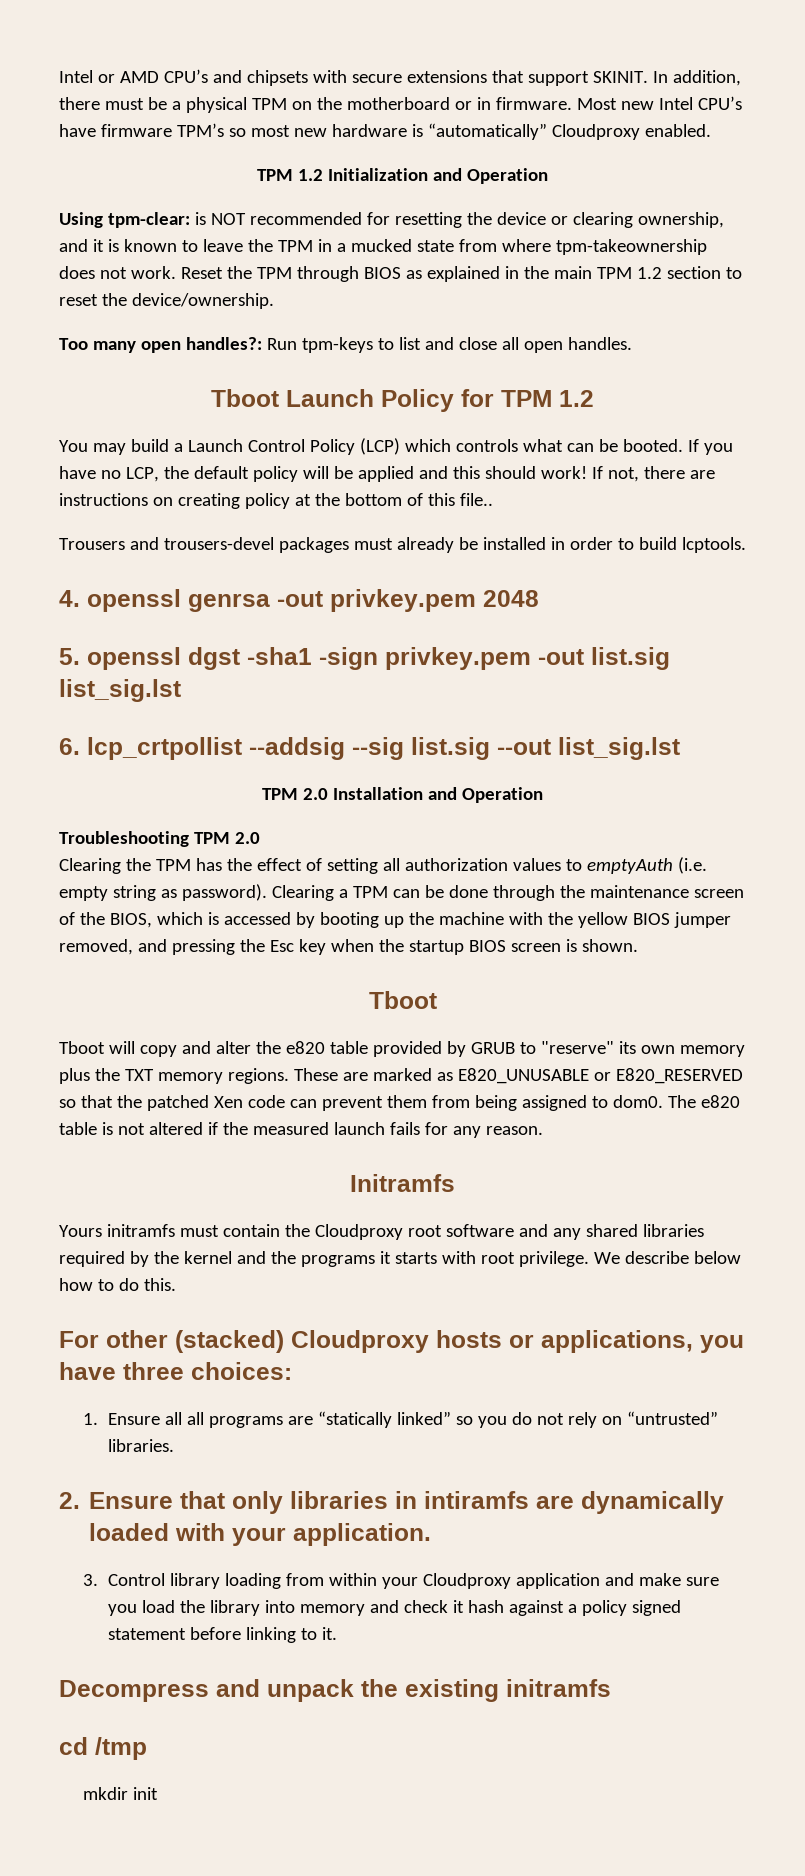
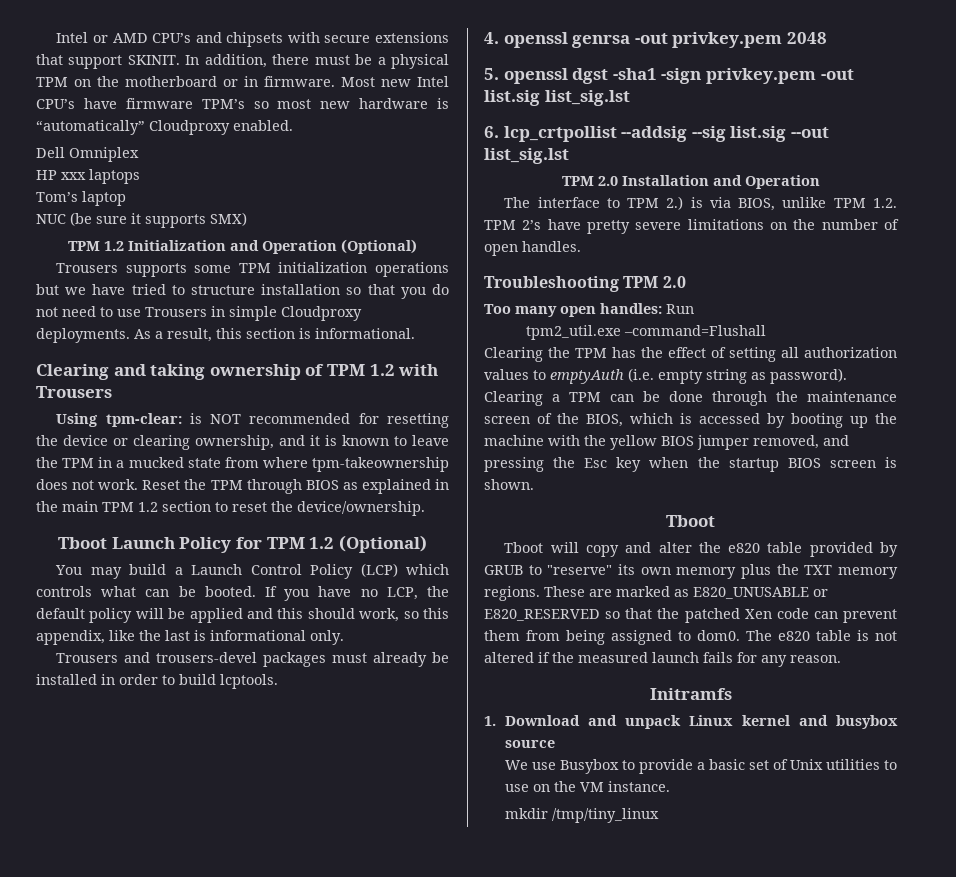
(711, 130) none -> [36,147,139,162] [36,169,140,184] [36,191,126,206] [36,212,247,228] // Dell Omniplex // HP xxx laptops // Tom’s laptop // NUC (be sure it supports SMX)
(548, 176) none -> [341,239,417,254] [56,262,449,277] [36,284,449,299] [36,306,362,321] [36,328,415,343] [36,364,439,380] [36,386,112,398] (Optional) // Trousers supports some TPM initialization operations but we have tried to structure installation so that you do not need to use Trousers in simple Cloudproxy deployments. As a result, this section is informational. // Clearing and taking ownership of TPM 1.2 with Trousers
[59,337,632,353] // Too many open handles?: Run tpm-keys to list and close all open handles. -> (425, 508) none
(594, 398) none -> [338,535,427,553] (Optional)
[540,466,715,482] [59,493,493,509] work! If not, there are instructions on creating policy at the bottom of this file.. -> [359,608,449,622] [36,630,344,645] work, so this appendix, like the last is informational only.
[59,831,260,847] Troubleshooting TPM 2.0 -> [504,196,897,211] [484,219,899,234] [484,241,581,256] [484,276,686,292] [484,303,694,317] [525,325,766,340] The interface to TPM 2.) is via BIOS, unlike TPM 1.2. TPM 2’s have pretty severe limitations on the number of open handles. // Troubleshooting TPM 2.0 // Too many open handles: Run // tpm2_util.exe –command=Flushall
[59,1224,704,1240] [59,1251,741,1267] [59,1278,176,1291] [59,1330,744,1353] [59,1362,292,1380] [83,1411,718,1428] [107,1439,174,1452] [59,1491,725,1514] [89,1523,432,1546] [83,1573,719,1589] [107,1600,681,1616] [107,1627,337,1643] [59,1679,611,1702] [59,1737,147,1760] Yours initramfs must contain the Cloudproxy root software and any shared libraries required by the kernel and the programs it starts with root privilege. We describe below how to do this. // For other (stacked) Cloudproxy hosts or applications, you have three choices: // 1. Ensure all all programs are “statically linked” so you do not rely on “untrusted” libraries. // 2. Ensure that only libraries in intiramfs are dynamically loaded with your application. // 3. Control library loading from within your Cloudproxy application and make sure you load the library into memory and check it hash against a policy signed statement before linking to it. // Decompress and unpack the existing initramfs // cd /tmp -> [484,715,898,729] [504,740,555,748] [504,759,897,774] [504,781,670,792] 1. Download and unpack Linux kernel and busybox source // We use Busybox to provide a basic set of Unix utilities to use on the VM instance.
[133,1787,159,1800] init -> [551,808,659,823] /tmp/tiny_linux

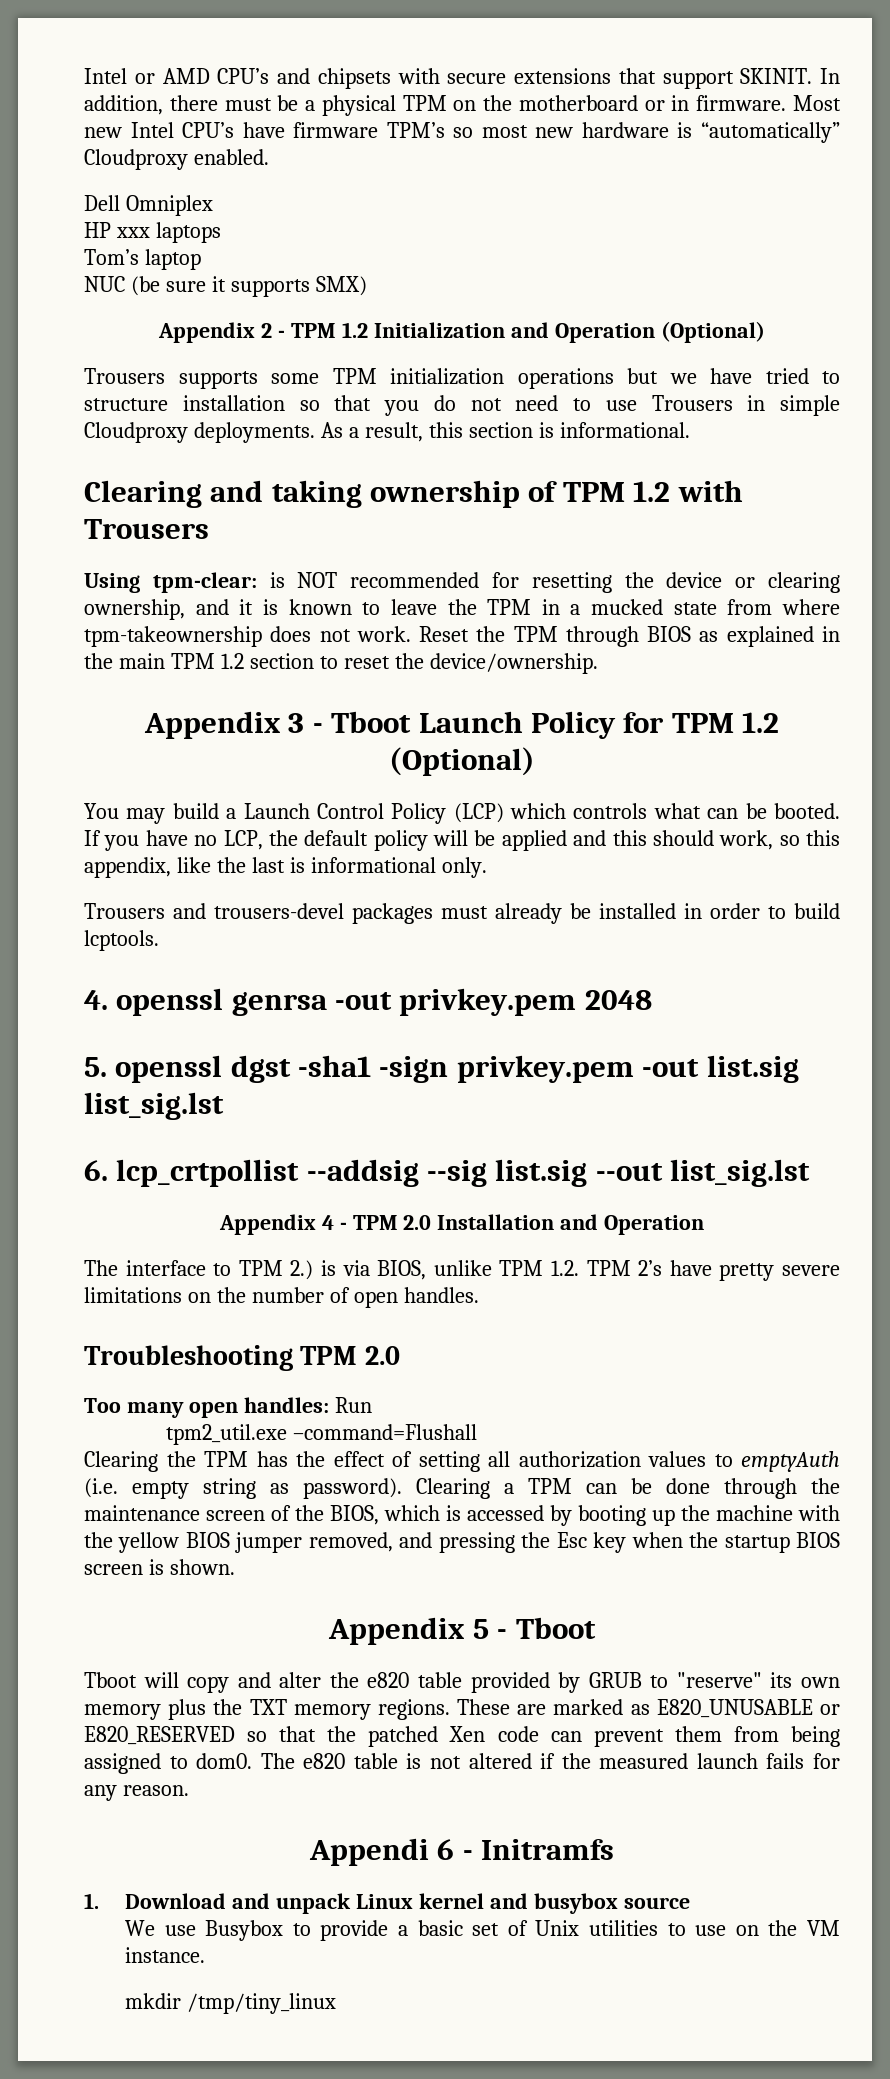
(247, 219) none -> [158,322,286,343] Appendix 2 -
(425, 508) none -> [144,711,323,739] Appendix 3 -
(569, 156) none -> [218,1214,347,1235] Appendix 4 -
(534, 484) none -> [328,1617,508,1645] Appendix 5 -
(841, 659) none -> [308,1838,473,1866] Appendi 6 -

